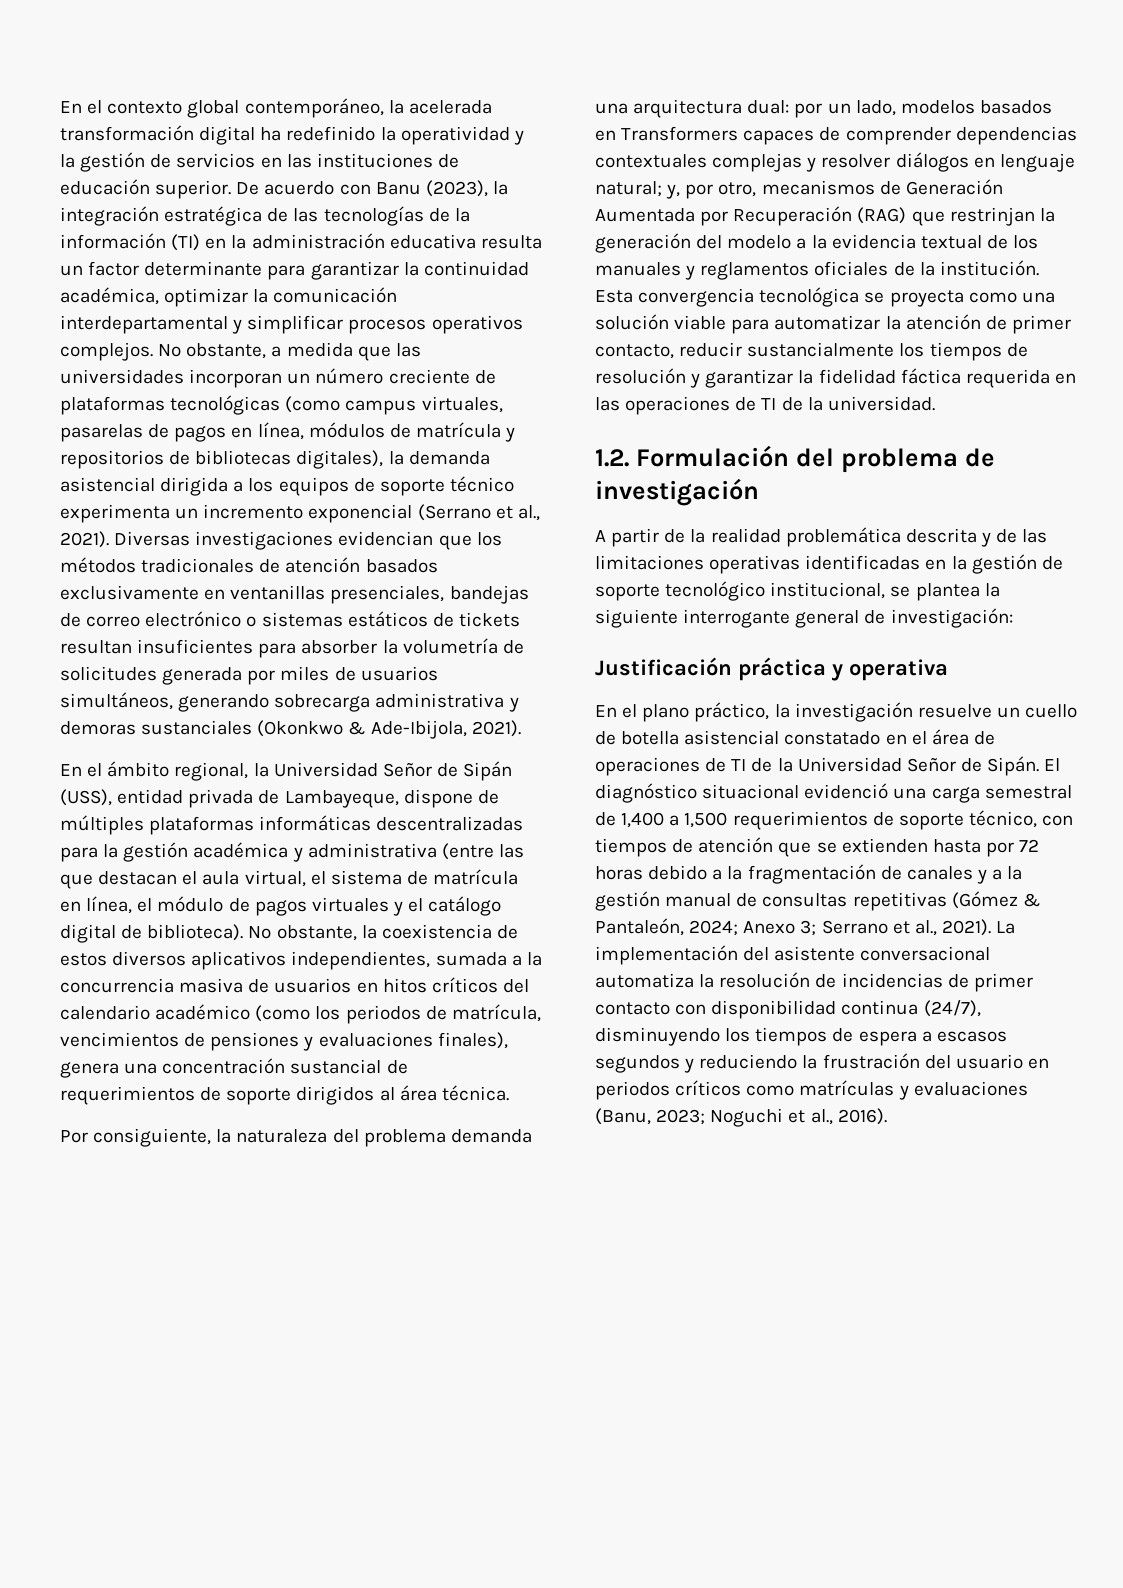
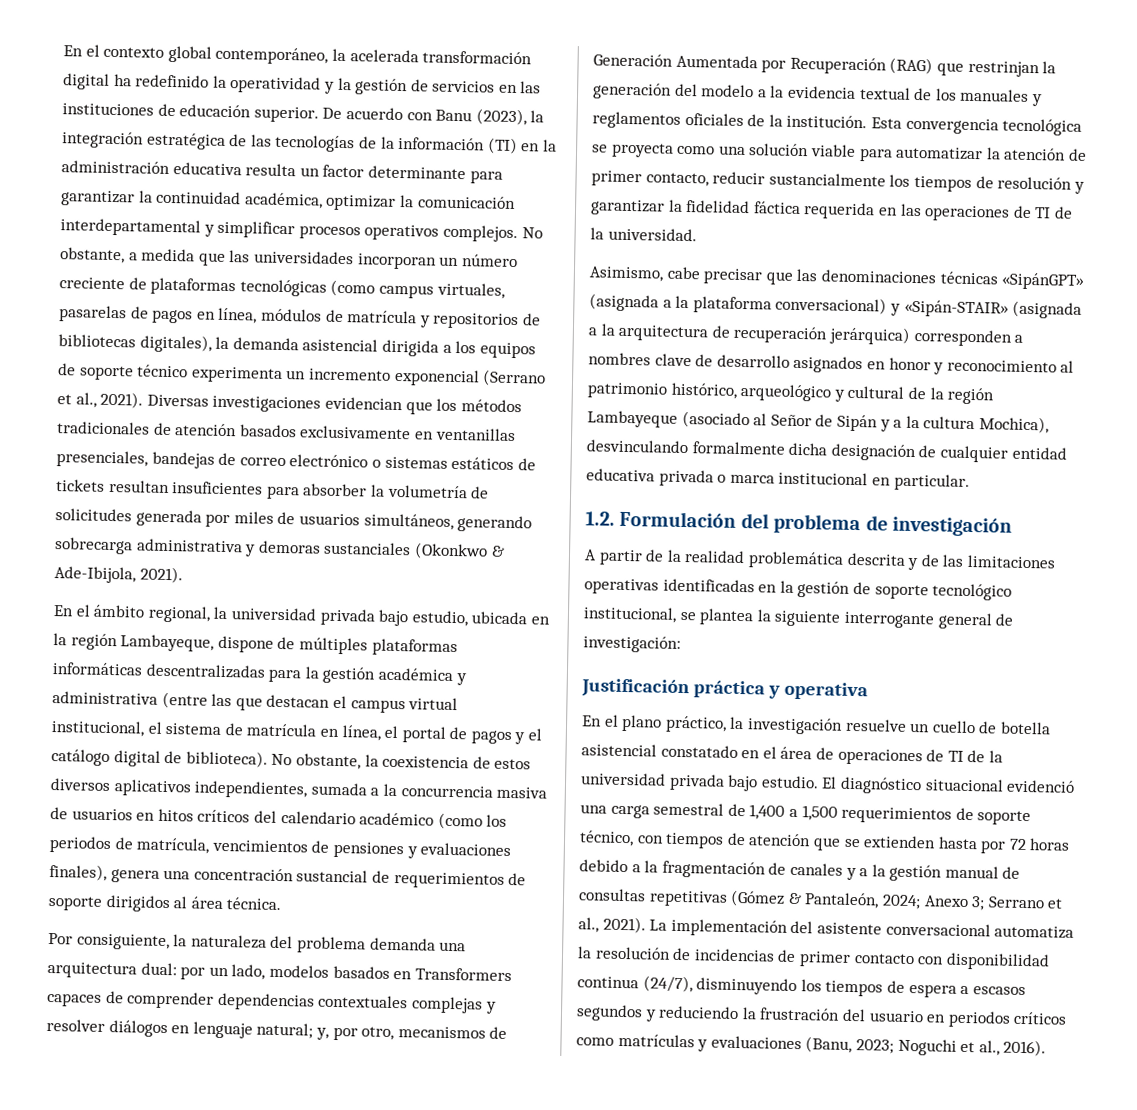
[273,761,513,781] [60,789,280,808] Universidad Señor de Sipán (USS), entidad privada de -> [230,607,550,627] [53,633,118,651] universidad privada bajo estudio, ubicada en la región
[202,870,306,887] aula virtual, -> [350,697,459,714] [51,720,145,737] campus virtual institucional,
[157,896,389,916] módulo de pagos virtuales -> [401,726,512,745] portal de pagos
(935, 403) none -> [589,266,1085,290] [589,293,1083,319] [588,323,1024,347] [588,352,1075,375] [587,382,995,405] [587,410,1049,434] [586,439,1067,463] [586,468,970,491] // Asimismo, cabe precisar que las denominaciones técnicas «SipánGPT» (asignada a la plataforma conversacional) y «Sipán-STAIR» (asignada a la arquitectura de recuperación jerárquica) corresponden a nombres clave de desarrollo asignados en honor y reconocimiento al patrimonio histórico, arqueológico y cultural de la región Lambayeque (asociado al Señor de Sipán y a la cultura Mochica), desvinculando formalmente dicha designación de cualquier entidad educativa privada o marca institucional en particular.
[797,756,1040,776] Universidad Señor de Sipán. -> [581,772,819,792] universidad privada bajo estudio.

